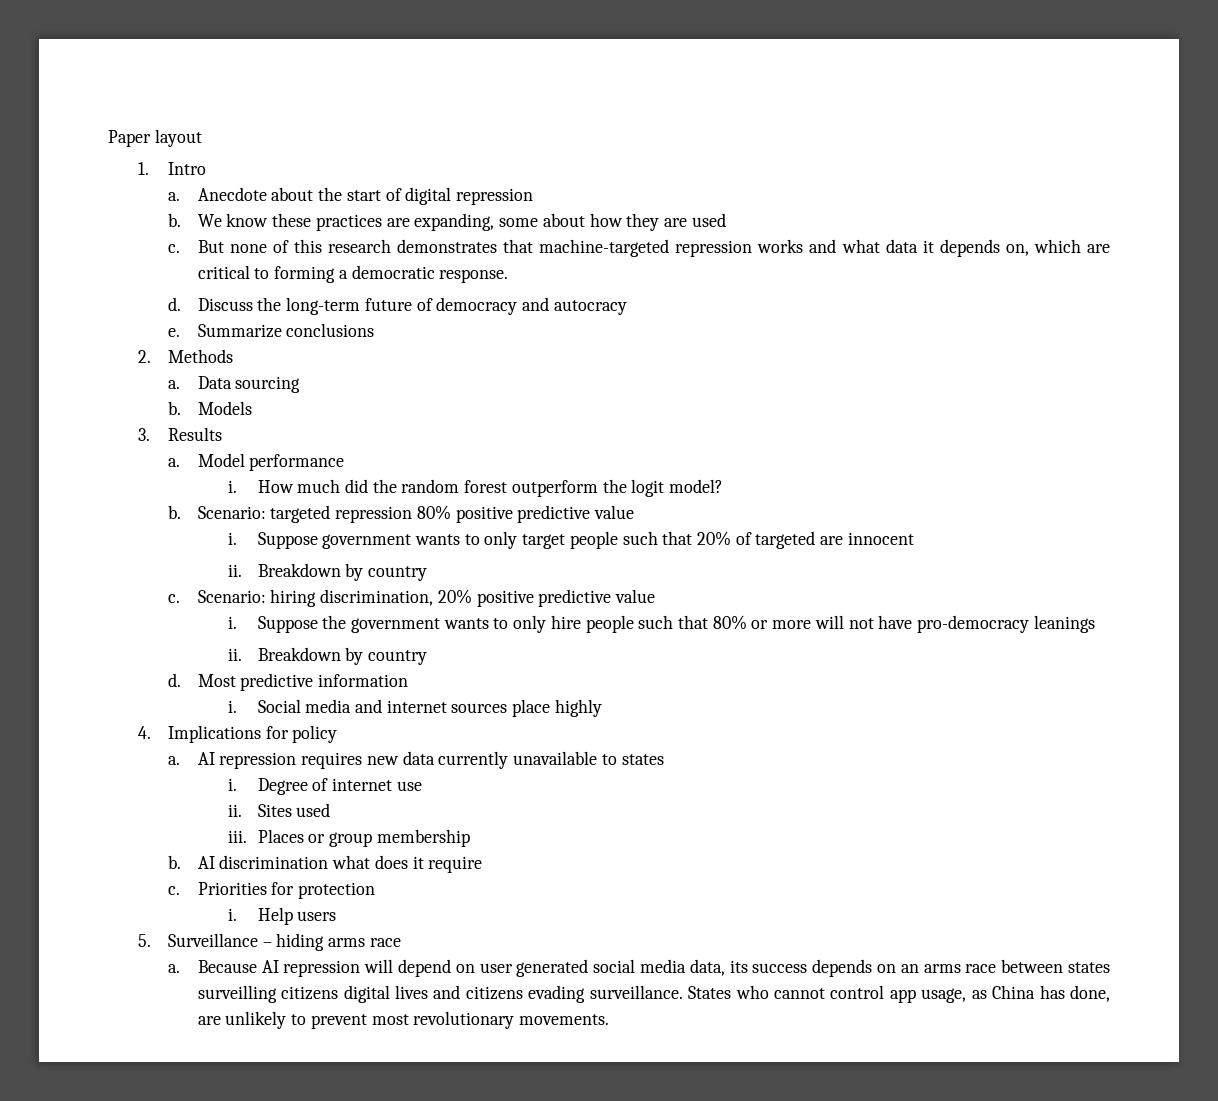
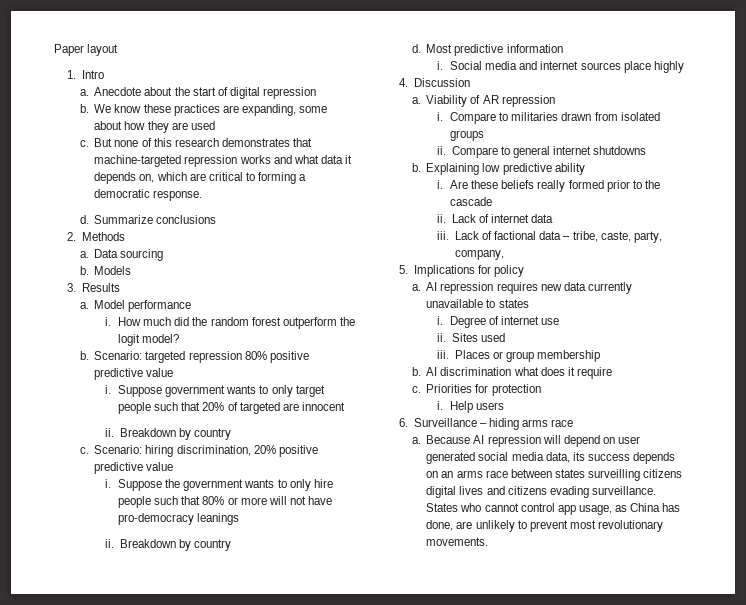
[197,297,627,315] [167,328,180,337] Discuss the long-term future of democracy and autocracy // e. -> (89, 219) none
(151, 732) none -> [413,78,470,87] [411,95,555,107] [437,112,660,124] [450,130,485,141] [437,146,647,158] [411,163,585,175] [437,180,660,192] [450,197,493,206] [437,214,554,223] [437,231,662,243] [455,250,505,260] [398,265,408,274] Discussion // a. Viability of AR repression // i. Compare to militaries drawn from isolated groups // ii. Compare to general internet shutdowns // b. Explaining low predictive ability // i. Are these beliefs really formed prior to the cascade // ii. Lack of internet data // iii. Lack of factional data – tribe, caste, party, company, // 5.
[137,934,151,947] 5. -> [398,418,408,427] 6.

